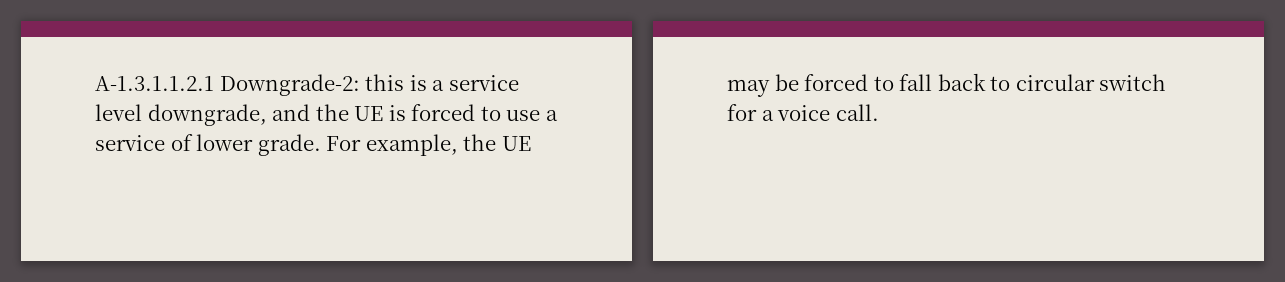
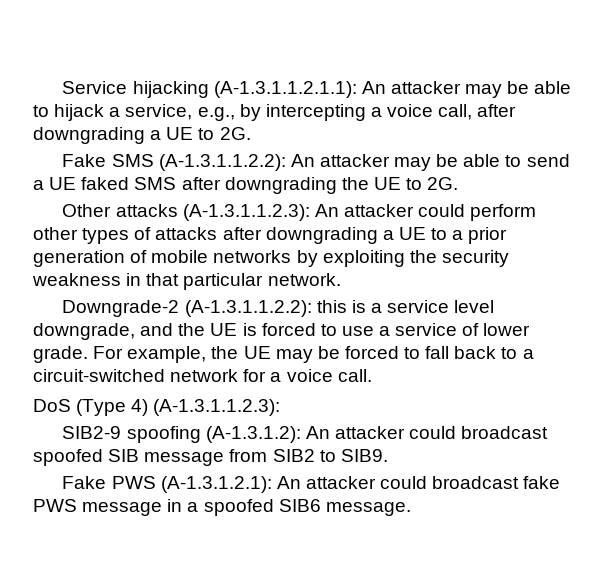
[95,74,360,96] A-1.3.1.1.2.1 Downgrade-2: -> [62,81,572,98] [33,104,517,121] [33,127,251,144] [62,154,570,171] [33,177,459,194] [62,204,537,221] [33,227,508,244] [33,250,509,267] [32,273,341,290] [62,300,312,317] Service hijacking (A-1.3.1.1.2.1.1): An attacker may be able to hijack a service, e.g., by intercepting a voice call, after downgrading a UE to 2G. // Fake SMS (A-1.3.1.1.2.2): An attacker may be able to send a UE faked SMS after downgrading the UE to 2G. // Other attacks (A-1.3.1.1.2.3): An attacker could perform other types of attacks after downgrading a UE to a prior generation of mobile networks by exploiting the security weakness in that particular network. // Downgrade-2 (A-1.3.1.1.2.2):
[1015,74,1167,91] circular switch -> [522,349,534,359] [33,369,239,382] a circuit-switched network
(879, 112) none -> [33,399,281,416] [62,426,549,443] [33,449,388,466] [62,476,561,493] [33,499,411,516] // DoS (Type 4) (A-1.3.1.1.2.3): // SIB2-9 spoofing (A-1.3.1.2): An attacker could broadcast spoofed SIB message from SIB2 to SIB9. // Fake PWS (A-1.3.1.2.1): An attacker could broadcast fake PWS message in a spoofed SIB6 message.

